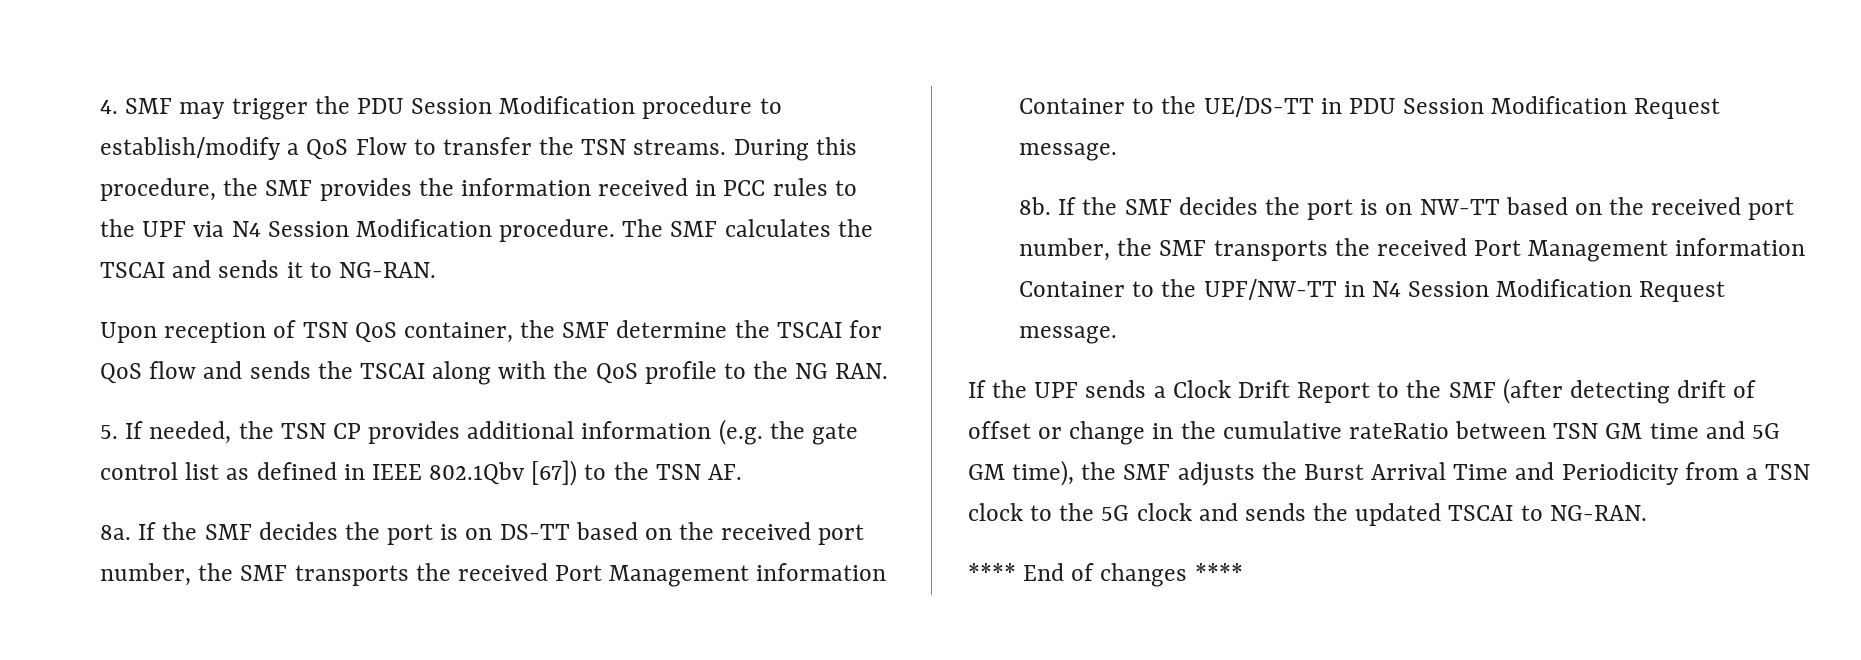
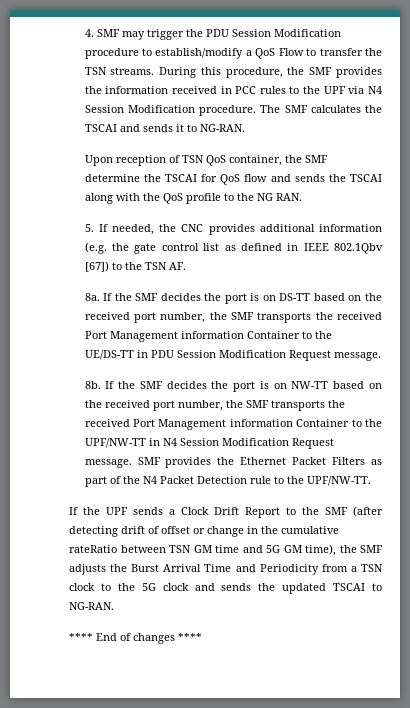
[280,423,361,439] TSN CP -> [181,224,204,232] CNC
(1118, 335) none -> [137,457,382,468] [84,476,371,487] SMF provides the Ethernet Packet Filters as part of the N4 Packet Detection rule to the UPF/NW-TT.

